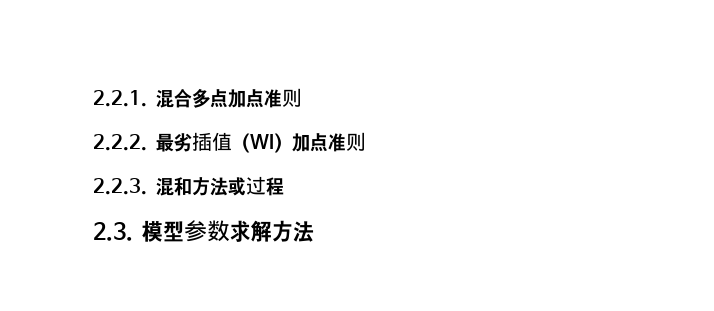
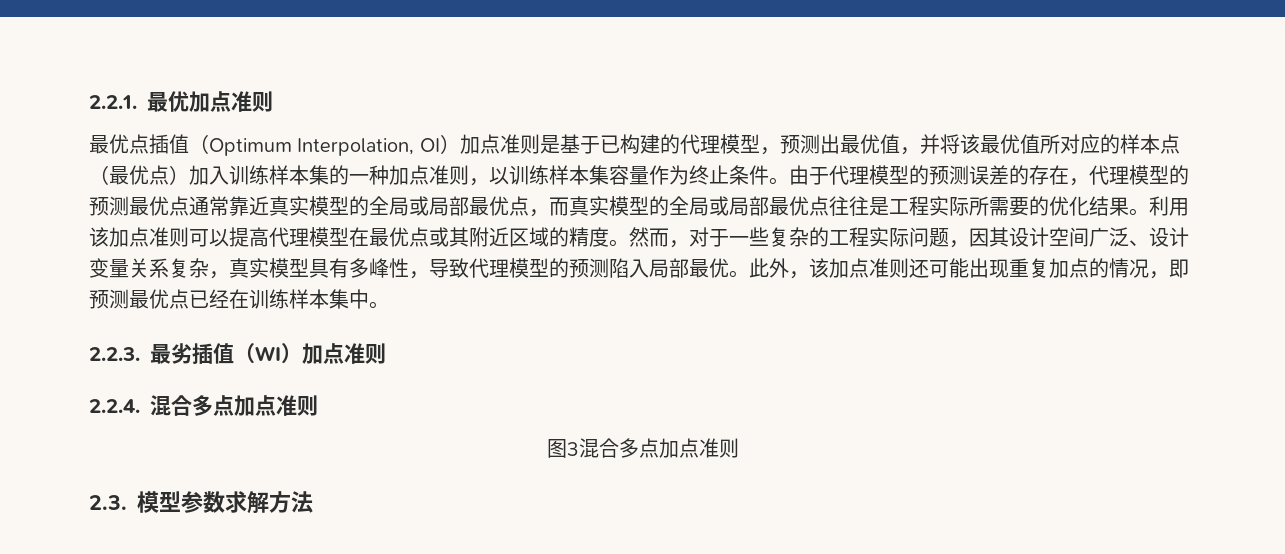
[156,88,302,108] [93,134,147,151] 混合多点加点准则 // 2.2.2. -> [147,91,273,112] [89,134,1180,156] [89,165,1189,186] [89,196,1189,217] [89,227,1189,248] [89,258,1189,279] [89,289,389,309] [89,347,140,361] 最优加点准则 // 最优点插值（Optimum Interpolation, OI）加点准则是基于已构建的代理模型，预测出最优值，并将该最优值所对应的样本点（最优点）加入训练样本集的一种加点准则，以训练样本集容量作为终止条件。由于代理模型的预测误差的存在，代理模型的预测最优点通常靠近真实模型的全局或局部最优点，而真实模型的全局或局部最优点往往是工程实际所需要的优化结果。利用该加点准则可以提高代理模型在最优点或其附近区域的精度。然而，对于一些复杂的工程实际问题，因其设计空间广泛、设计变量关系复杂，真实模型具有多峰性，导致代理模型的预测陷入局部最优。此外，该加点准则还可能出现重复加点的情况，即预测最优点已经在训练样本集中。 // 2.2.3.
[93,176,284,196] 2.2.3.混和方法或过程 -> [89,395,318,416] [546,438,739,458] 2.2.4.混合多点加点准则 // 图3混合多点加点准则

